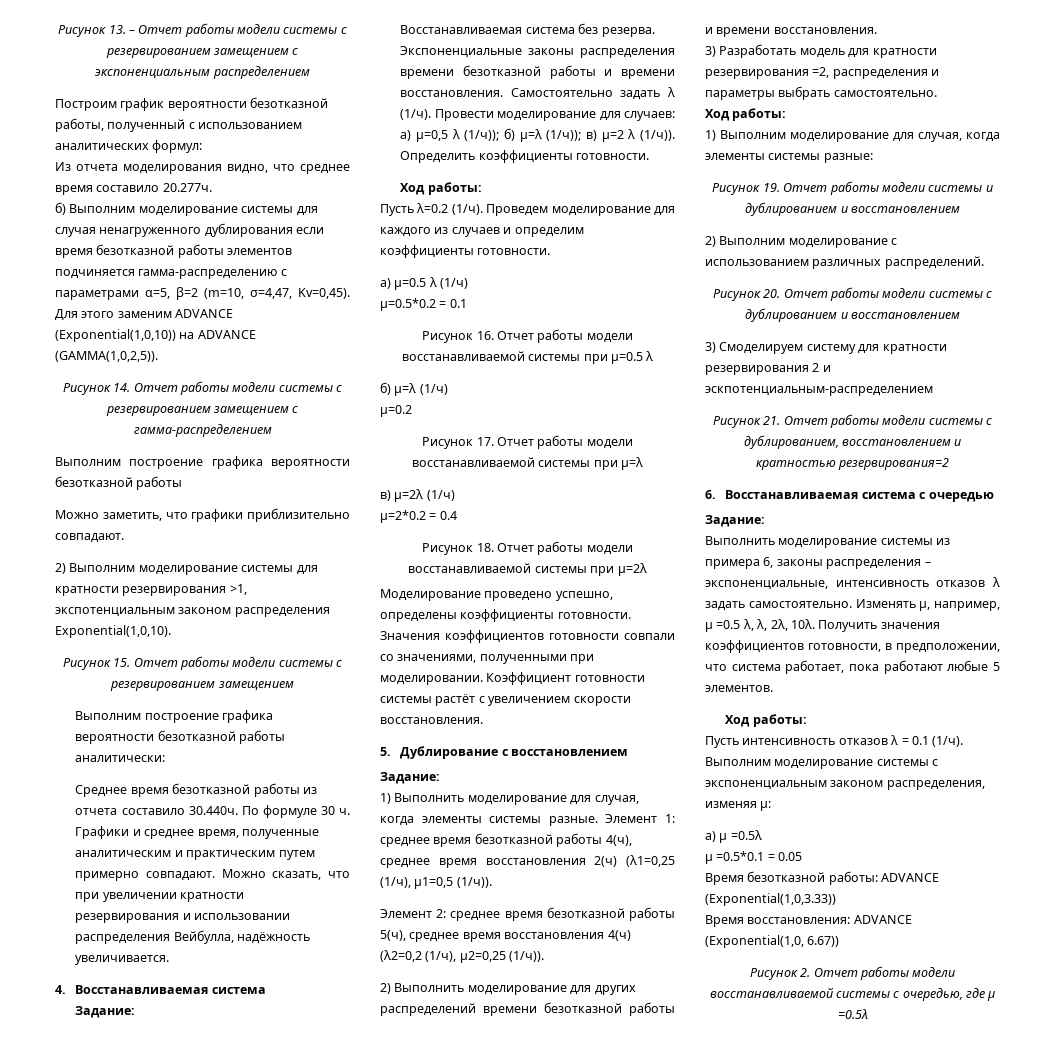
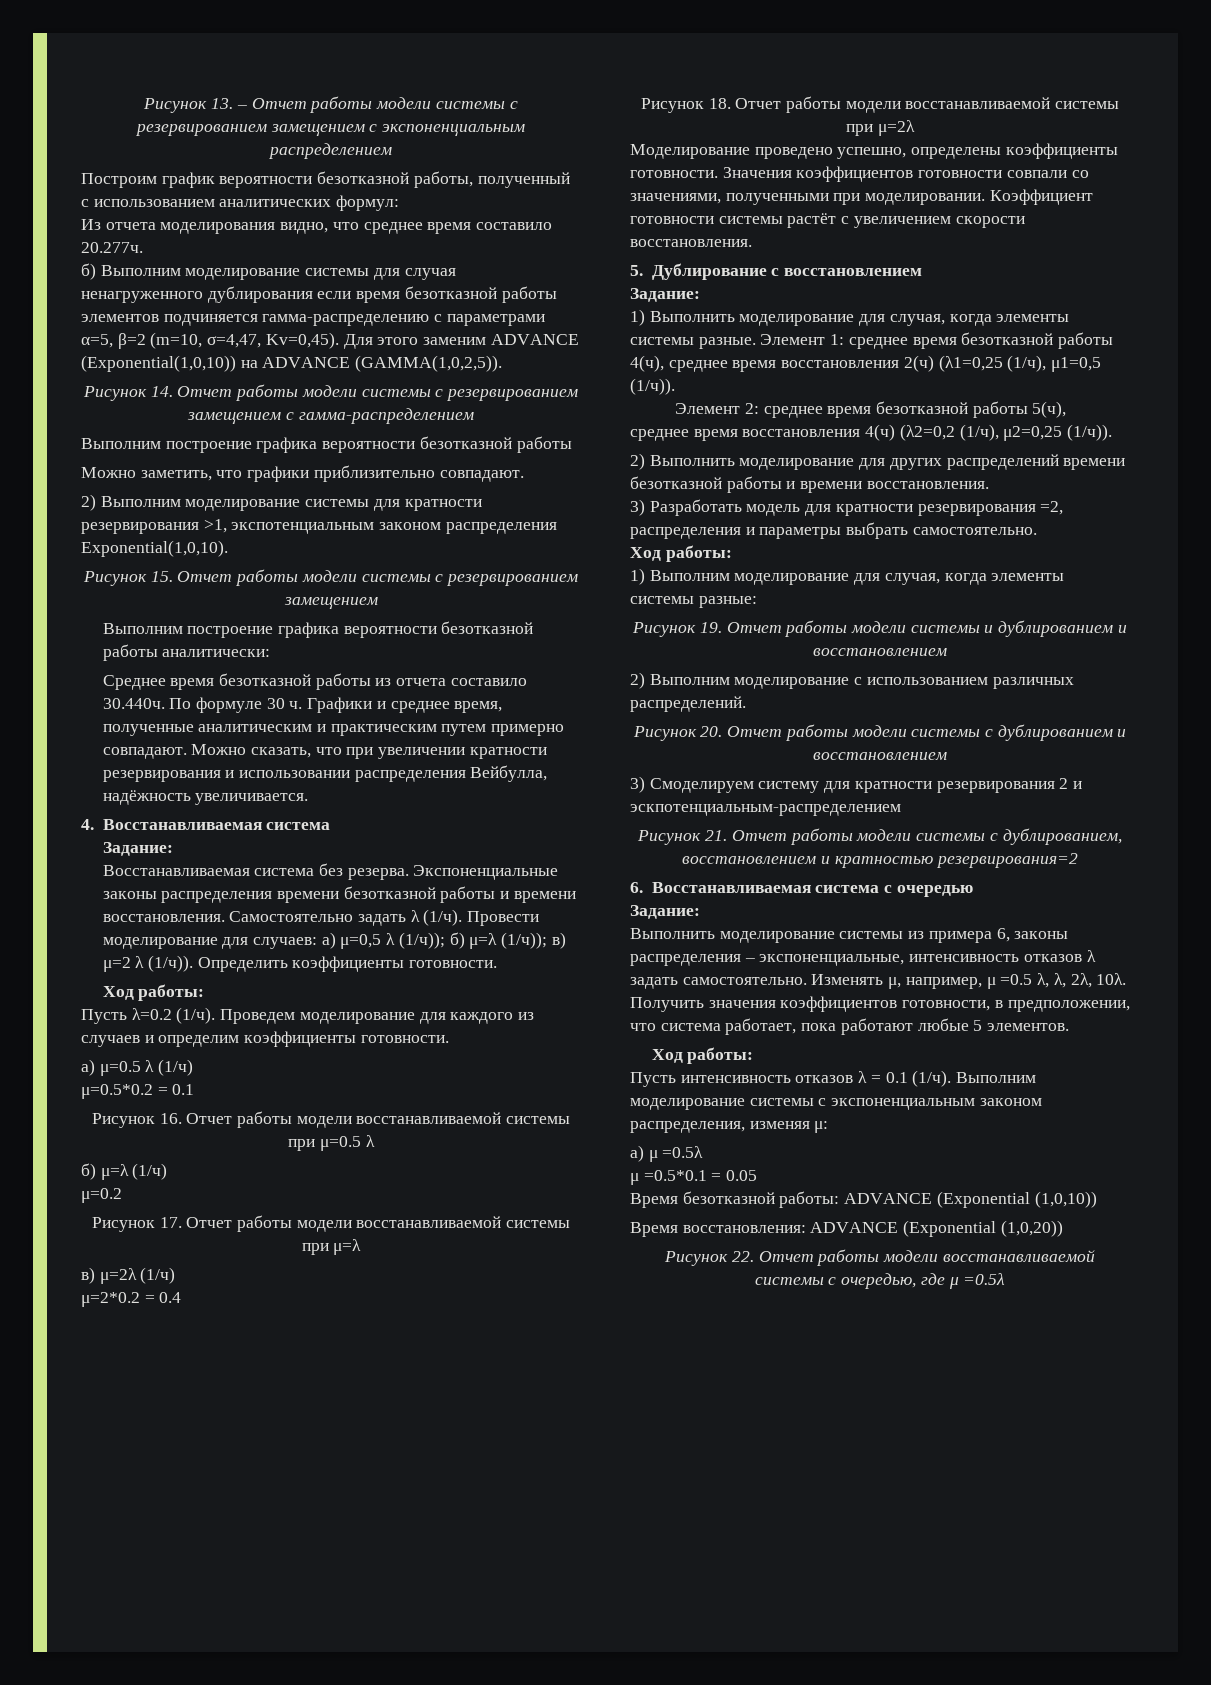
[705,893,836,906] (Exponential(1,0,3.33)) -> [936,1191,1097,1208] (Exponential (1,0,10))
[705,935,840,948] [749,968,811,980] (Exponential(1,0, 6.67)) // Рисунок 2. -> [903,1220,1063,1237] [664,1251,754,1266] (Exponential (1,0,20)) // Рисунок 22.

